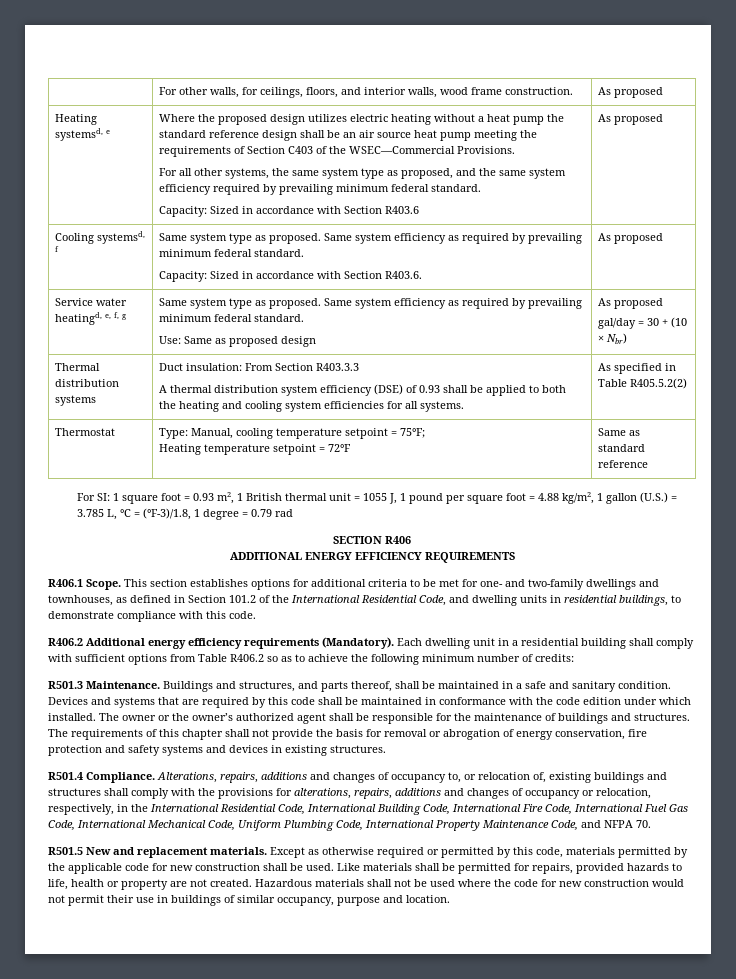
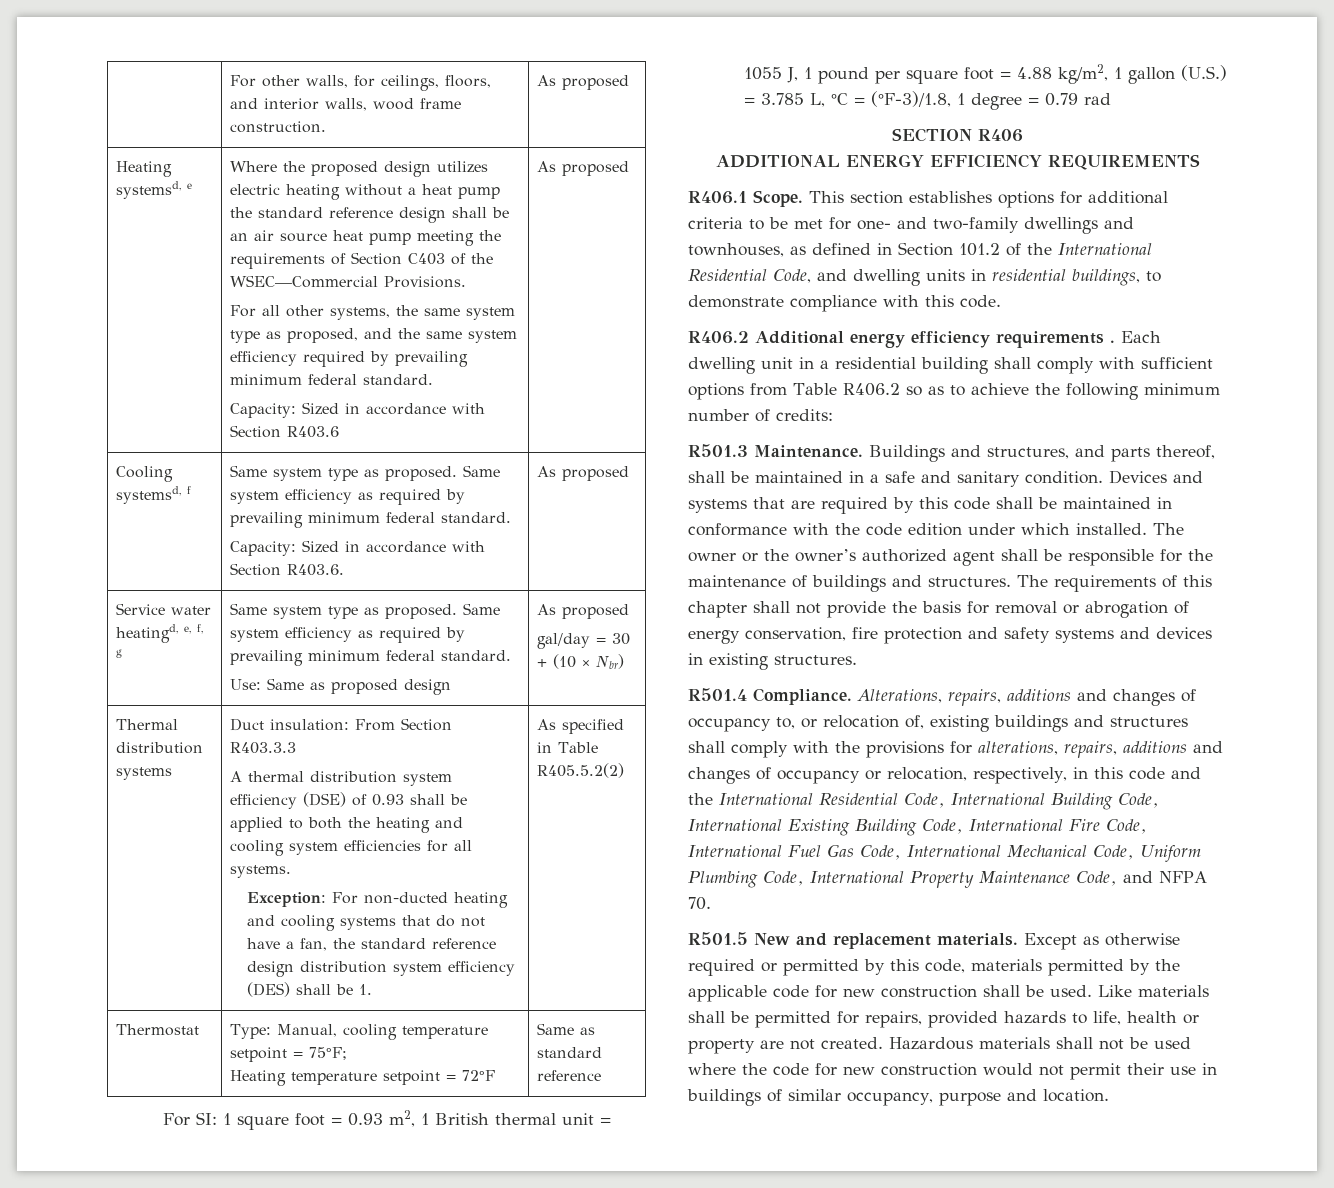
(464, 406) none -> [246,892,508,908] [246,915,485,931] [246,938,496,951] [246,961,515,977] [246,982,372,997] // Exception: For non-ducted heating and cooling systems that do not have a fan, the standard reference design distribution system efficiency (DES) shall be 1.
[322,637,394,649] (Mandatory). -> [1110,340,1115,343] .
(128, 808) none -> [1093,767,1201,780] this code and
(521, 808) none -> [788,819,1063,836] Existing Building Code, International

